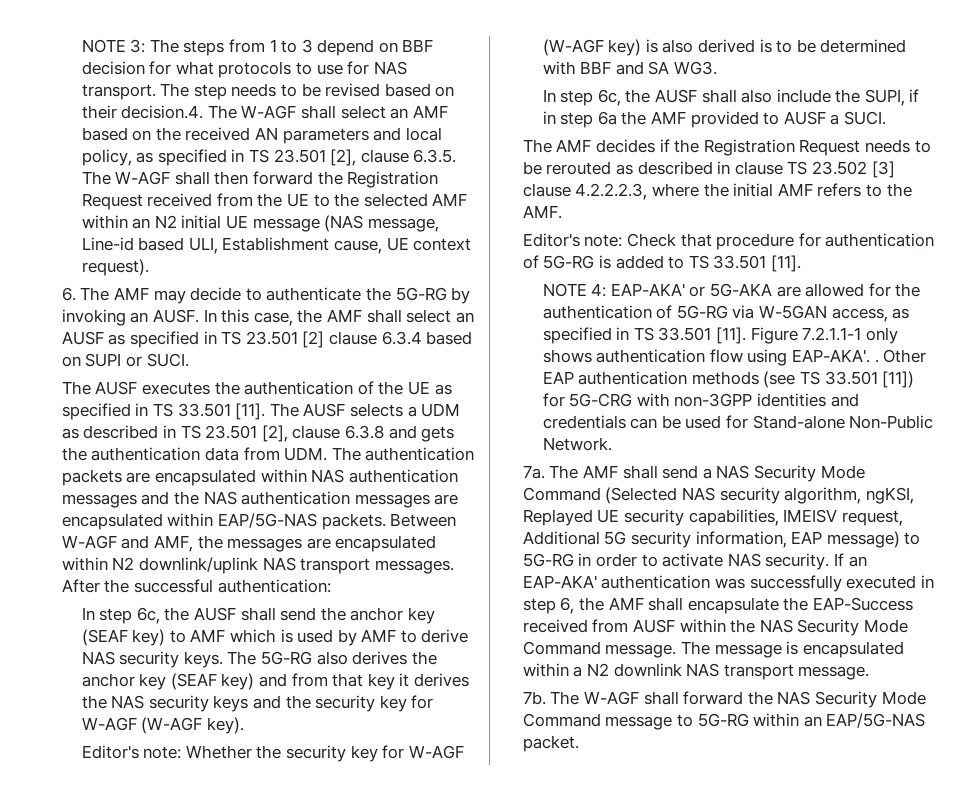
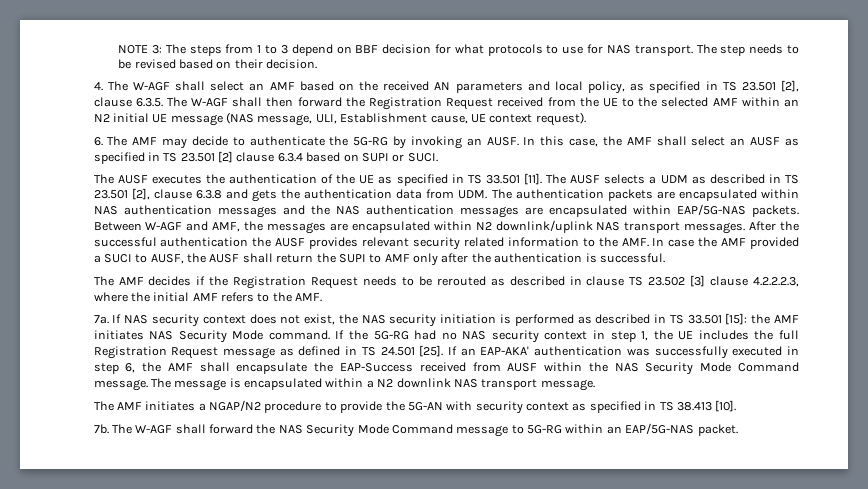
[121,105,204,119] decision.4. -> [266,59,318,69] [93,82,103,91] decision. // 4.
[81,237,185,251] Line-id based -> (313, 120) none
[217,579,331,593] [81,607,435,624] [81,629,469,646] [81,651,437,668] [81,673,469,690] [81,695,434,712] [81,717,244,734] [81,745,464,762] [542,39,907,56] [542,61,717,75] [542,89,920,106] [542,111,886,128] authentication: // In step 6c, the AUSF shall send the anchor key (SEAF key) to AMF which is used by AMF to derive NAS security keys. The 5G-RG also derives the anchor key (SEAF key) and from that key it derives the NAS security keys and the security key for W-AGF (W-AGF key). // Editor's note: Whether the security key for W-AGF (W-AGF key) is also derived is to be determined with BBF and SA WG3. // In step 6c, the AUSF shall also include the SUPI, if in step 6a the AMF provided to AUSF a SUCI. -> [160,237,800,250] [93,253,665,266] authentication the AUSF provides relevant security related information to the AMF. In case the AMF provided a SUCI to AUSF, the AUSF shall return the SUPI to AMF only after the authentication is successful.
[522,233,935,250] [522,255,801,272] [542,283,921,297] [542,305,910,322] [542,327,898,344] [542,349,927,366] [542,371,915,388] [542,393,859,407] [542,415,934,429] [542,437,612,451] [522,465,865,482] [522,487,914,504] [522,509,903,526] [522,531,921,548] [522,553,830,570] Editor's note: Check that procedure for authentication of 5G-RG is added to TS 33.501 [11]. // NOTE 4: EAP-AKA' or 5G-AKA are allowed for the authentication of 5G-RG via W-5GAN access, as specified in TS 33.501 [11]. Figure 7.2.1.1-1 only shows authentication flow using EAP-AKA'. . Other EAP authentication methods (see TS 33.501 [11]) for 5G-CRG with non-3GPP identities and credentials can be used for Stand-alone Non-Public Network. // 7a. The AMF shall send a NAS Security Mode Command (Selected NAS security algorithm, ngKSI, Replayed UE security capabilities, IMEISV request, Additional 5G security information, EAP message) to 5G-RG in order to activate NAS security. -> [93,313,799,327] [93,330,800,343] [93,345,444,359] 7a. If NAS security context does not exist, the NAS security initiation is performed as described in TS 33.501 [15]: the AMF initiates NAS Security Mode command. If the 5G-RG had no NAS security context in step 1, the UE includes the full Registration Request message as defined in TS 24.501 [25].
(870, 673) none -> [93,400,737,414] // The AMF initiates a NGAP/N2 procedure to provide the 5G-AN with security context as specified in TS 38.413 [10].

